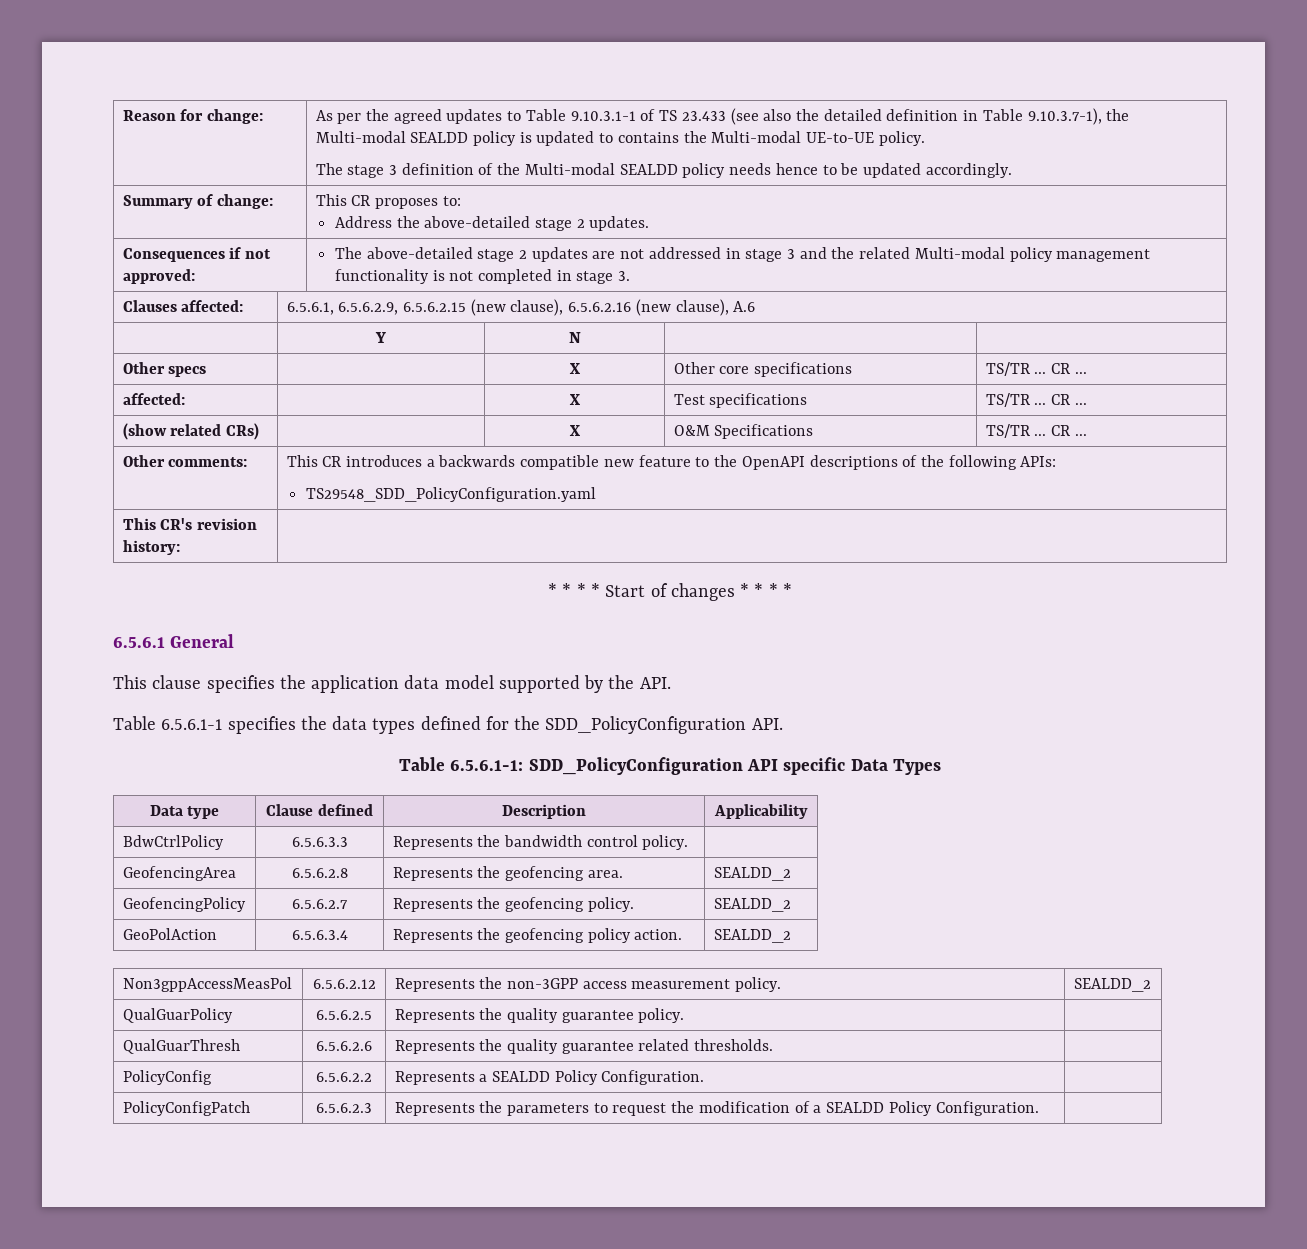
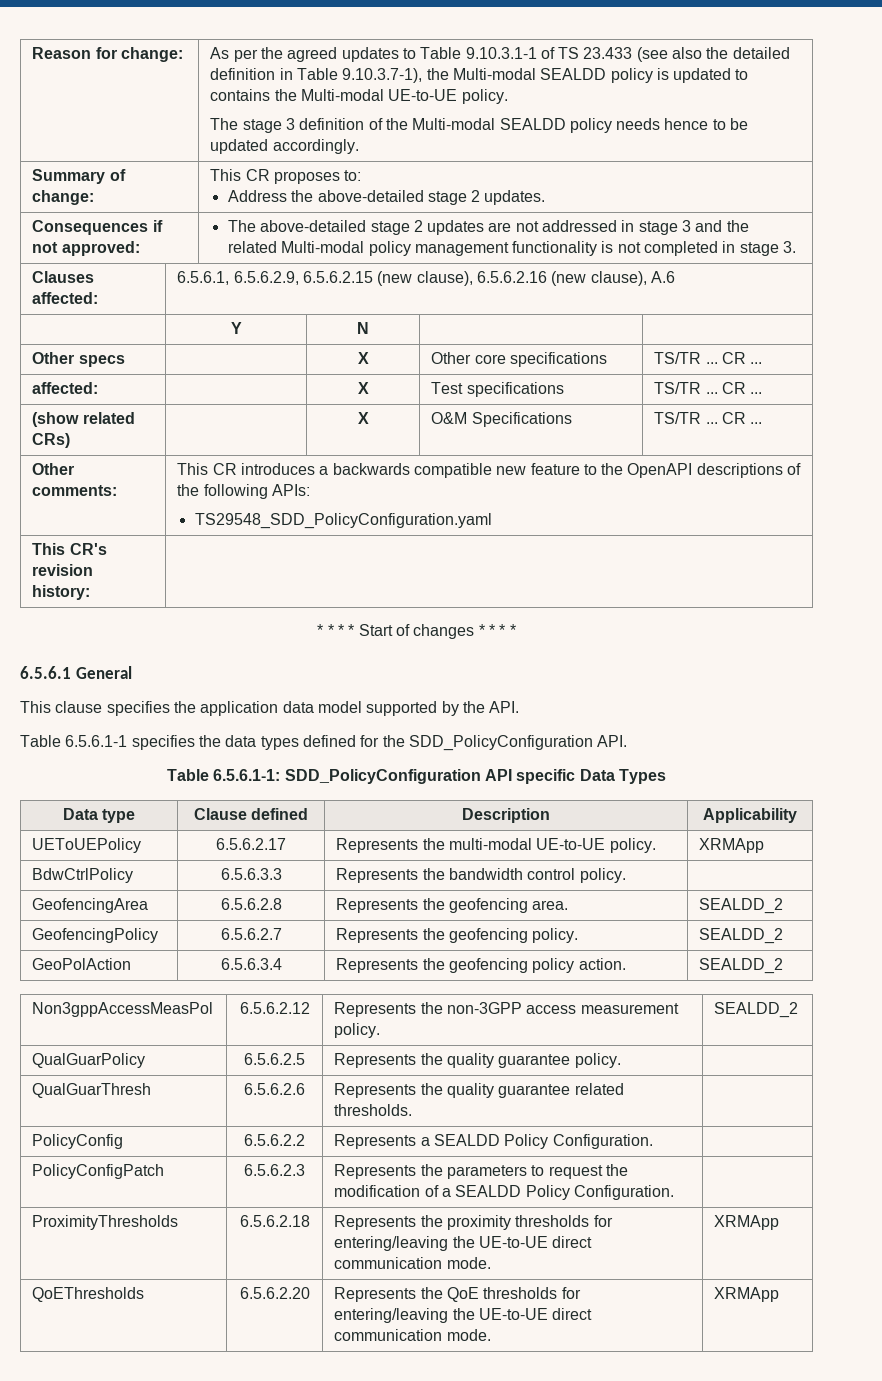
(808, 811) none -> [32,838,142,853] [216,838,286,850] [336,838,656,853] [699,838,765,853] // UEToUEPolicy | 6.5.6.2.17 | Represents the multi-modal UE-to-UE policy. | XRMApp
(1039, 1108) none -> [32,1215,179,1230] [239,1215,310,1227] [334,1215,613,1230] [334,1236,593,1251] [334,1257,491,1269] [714,1215,780,1230] [32,1287,145,1302] [239,1287,310,1299] [334,1287,581,1302] [334,1308,593,1323] [334,1329,491,1341] [714,1287,780,1302] // ProximityThresholds | 6.5.6.2.18 | Represents the proximity thresholds for entering/leaving the UE-to-UE direct communication mode. | XRMApp // QoEThresholds | 6.5.6.2.20 | Represents the QoE thresholds for entering/leaving the UE-to-UE direct communication mode. | XRMApp

